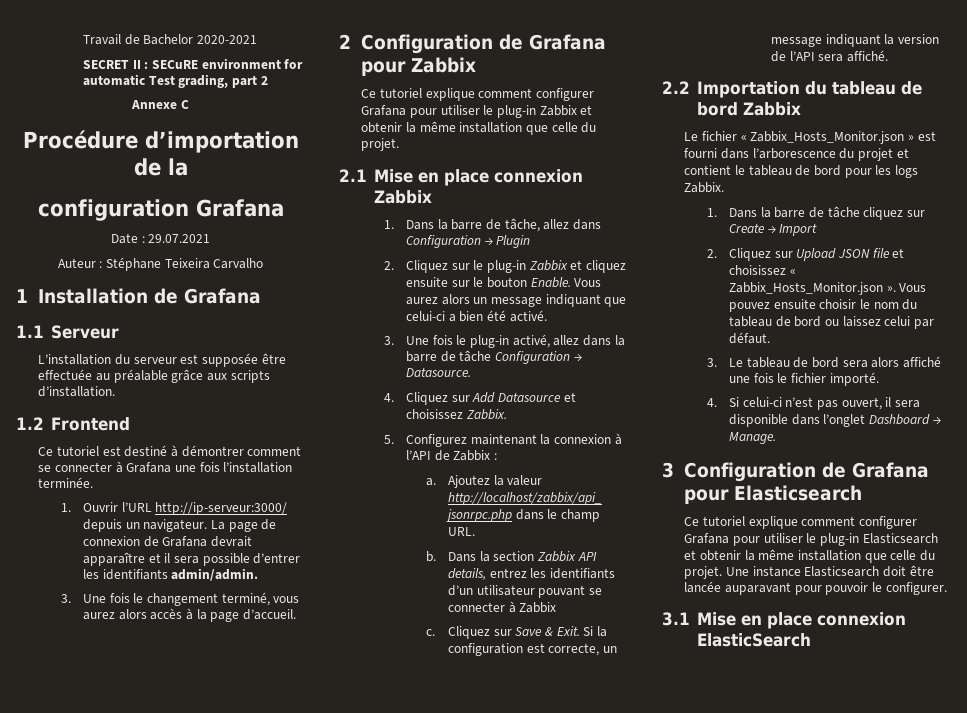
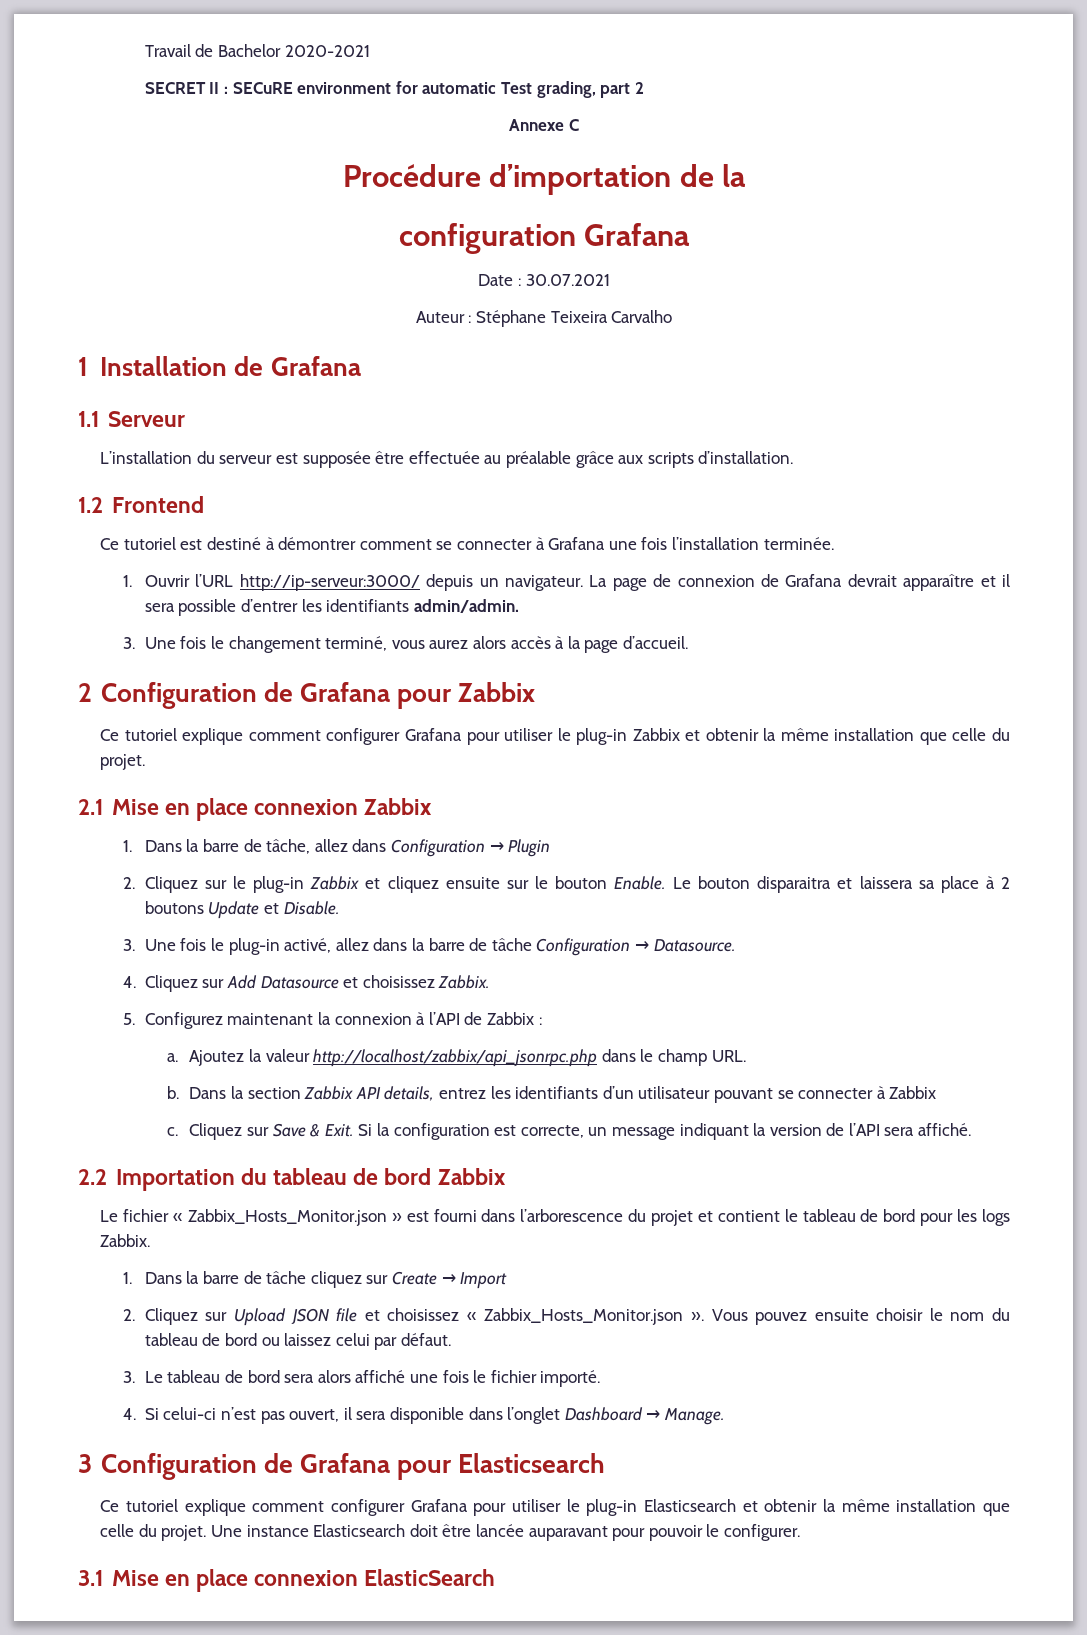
[148,234,211,243] 29.07.2021 -> [525,274,610,286] 30.07.2021
[574,278,602,287] [406,294,627,307] [406,310,547,322] Vous aurez alors un message indiquant que celui-ci a bien été activé. -> [673,876,1010,893] [144,901,340,919] Le bouton disparaitra et laissera sa place à 2 boutons Update et Disable.

